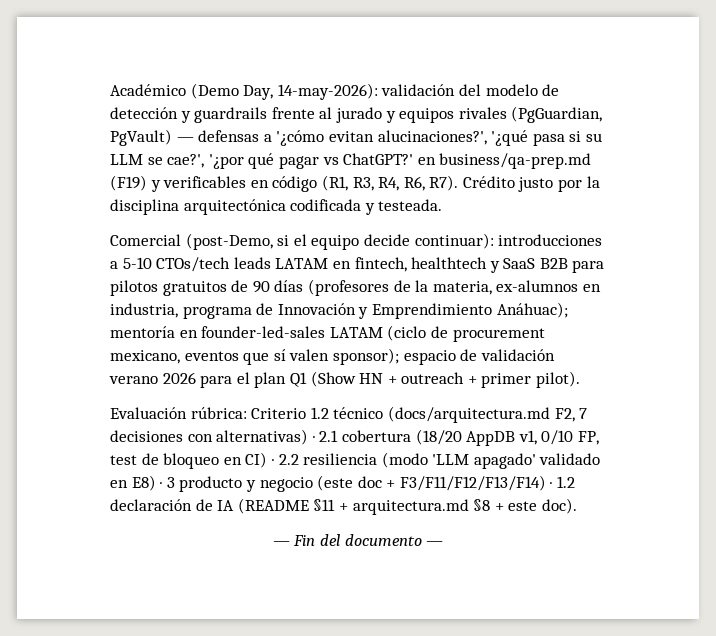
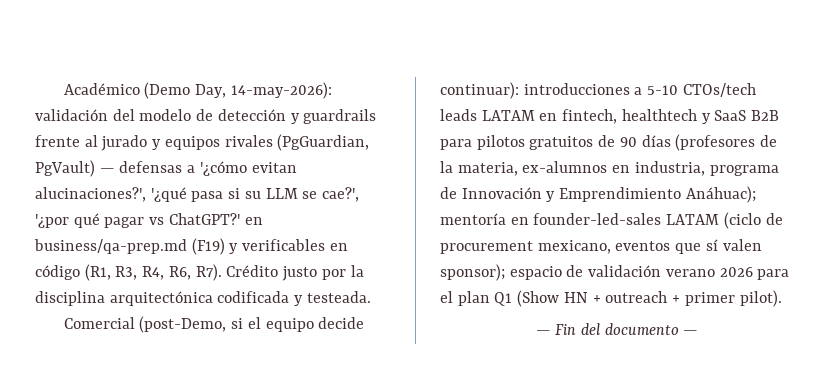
[110,406,588,423] [110,429,599,446] [110,452,601,469] [110,475,576,492] [110,498,577,515] // Evaluación rúbrica: Criterio 1.2 técnico (docs/arquitectura.md F2, 7 decisiones con alternativas) · 2.1 cobertura (18/20 AppDB v1, 0/10 FP, test de bloqueo en CI) · 2.2 resiliencia (modo 'LLM apagado' validado en E8) · 3 producto y negocio (este doc + F3/F11/F12/F13/F14) · 1.2 declaración de IA (README §11 + arquitectura.md §8 + este doc). -> (782, 298) none

